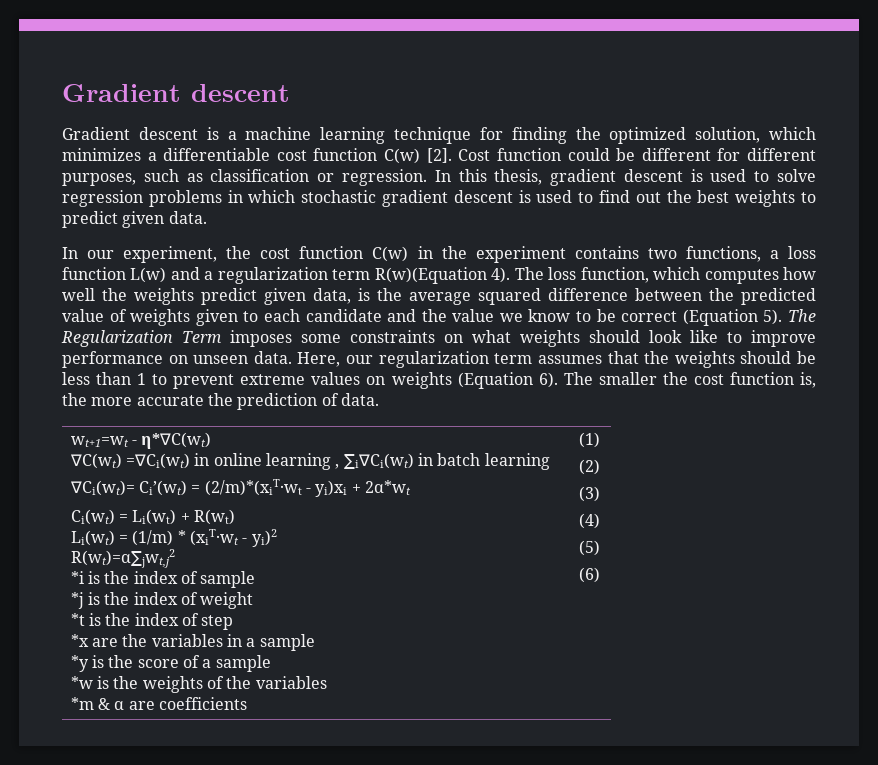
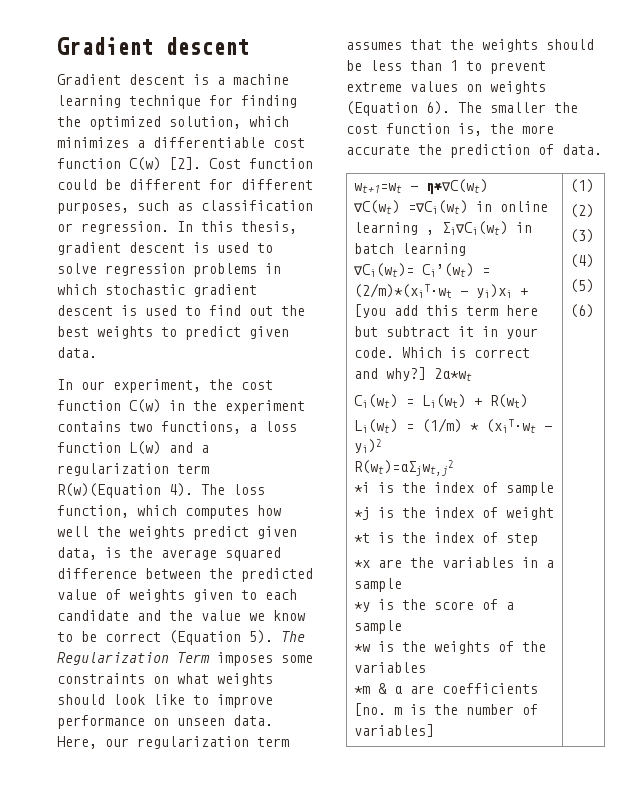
(361, 488) none -> [354,304,539,318] [354,326,539,339] [354,347,531,358] [354,367,427,381] [you add this term here but subtract it in your code. Which is correct and why?]
(248, 703) none -> [354,703,539,716] [354,724,435,737] [no. m is the number of variables]

